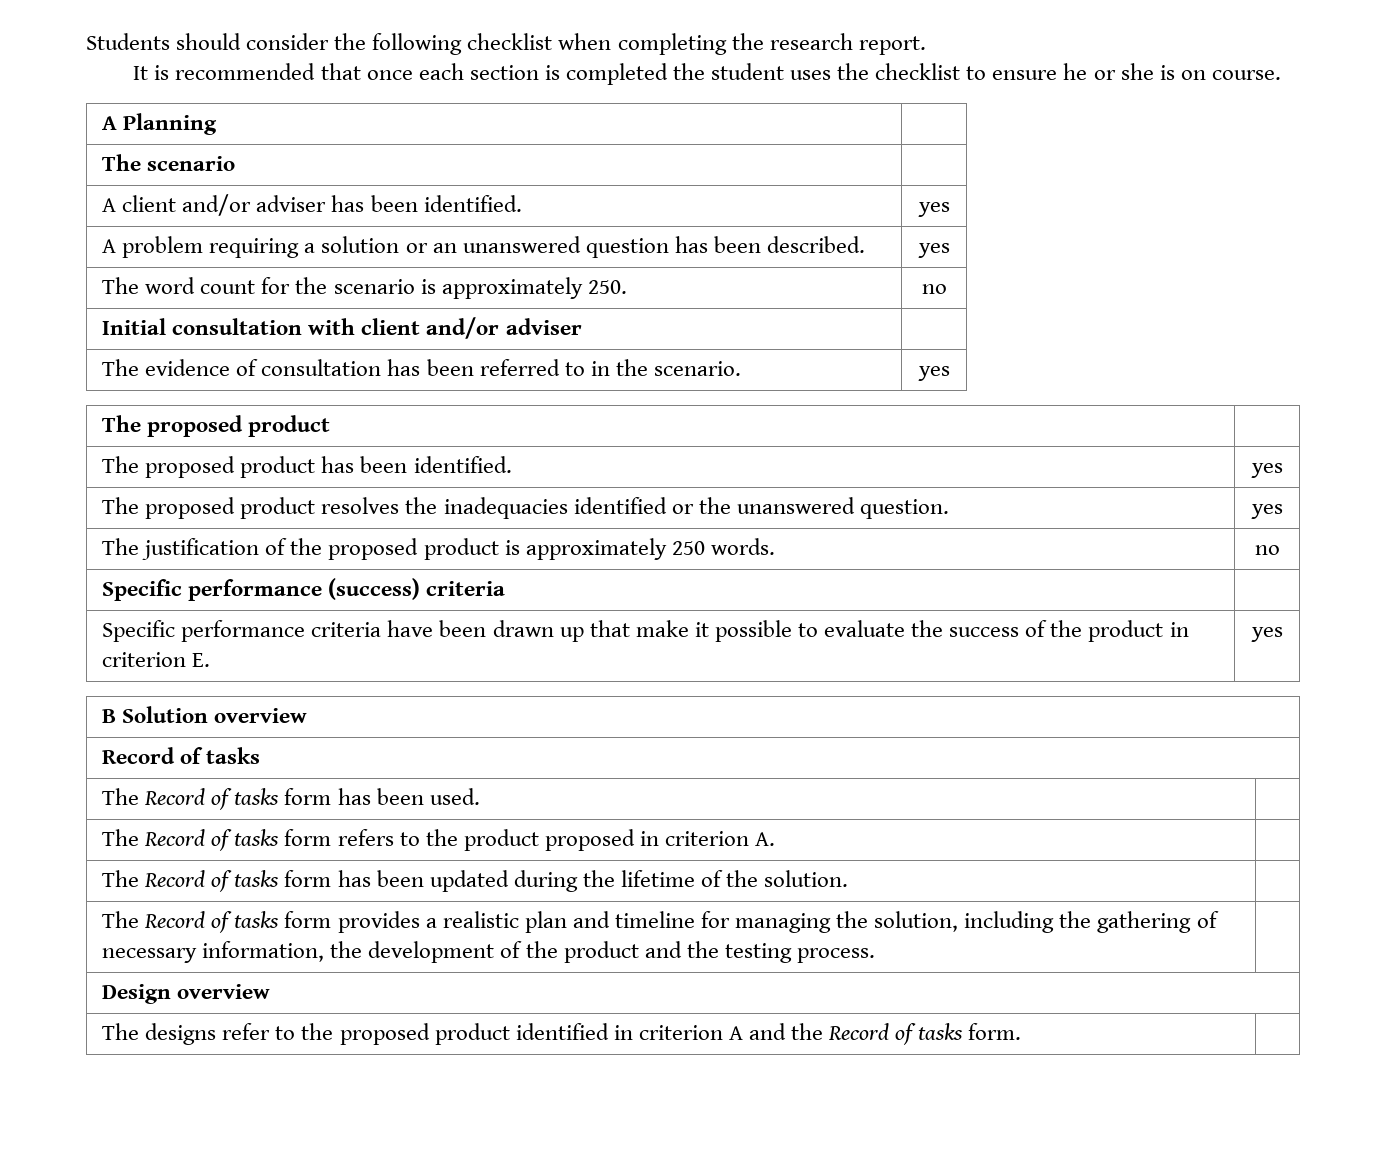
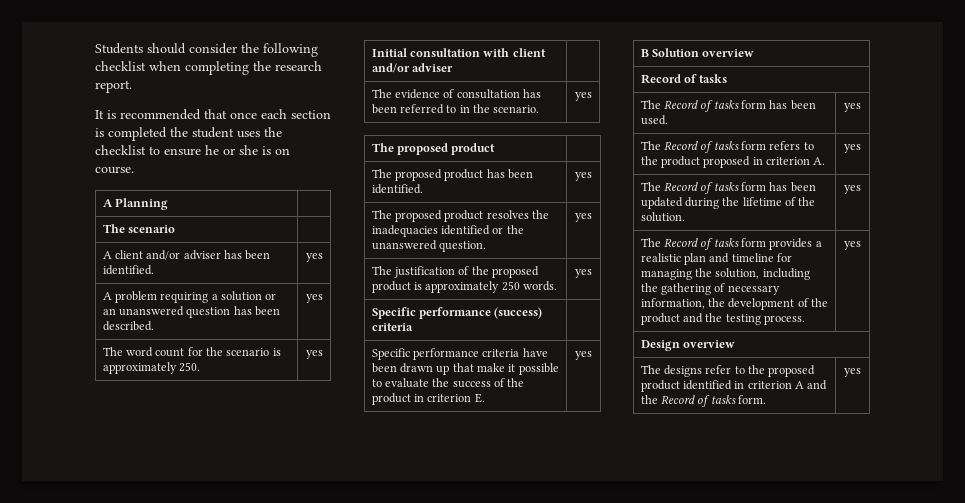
[921,284,947,294] no -> [305,350,323,359] yes
[1254,545,1280,555] no -> [575,269,592,278] yes
(480, 796) none -> [844,103,861,112] yes
(776, 839) none -> [844,144,861,153] yes
(849, 878) none -> [844,185,861,194] yes
(875, 955) none -> [844,241,861,250] yes
(1022, 1031) none -> [844,368,861,377] yes

